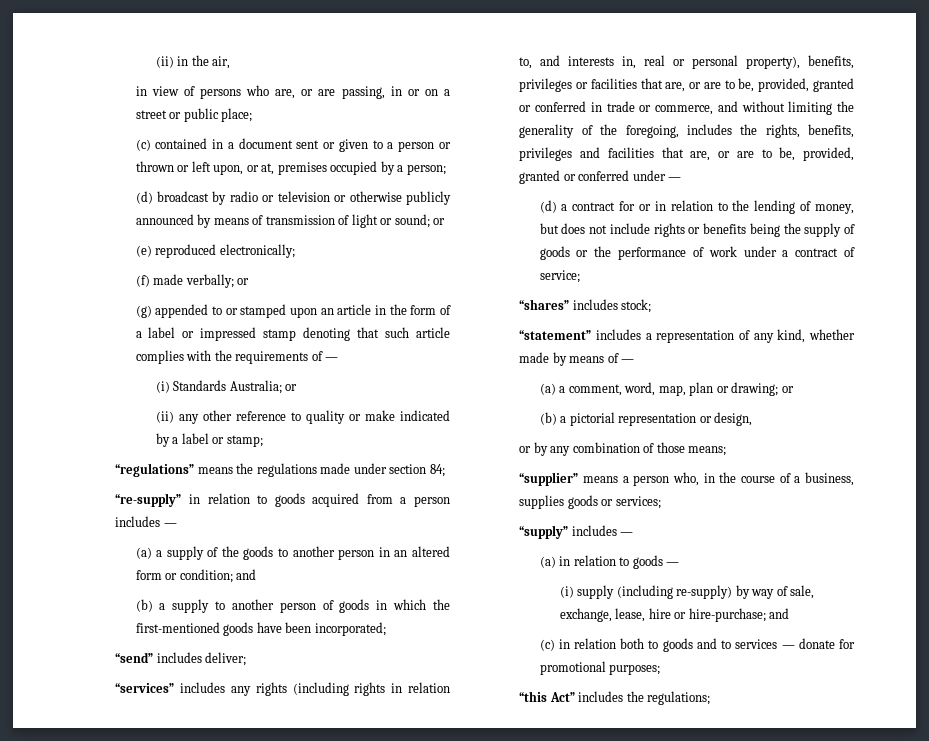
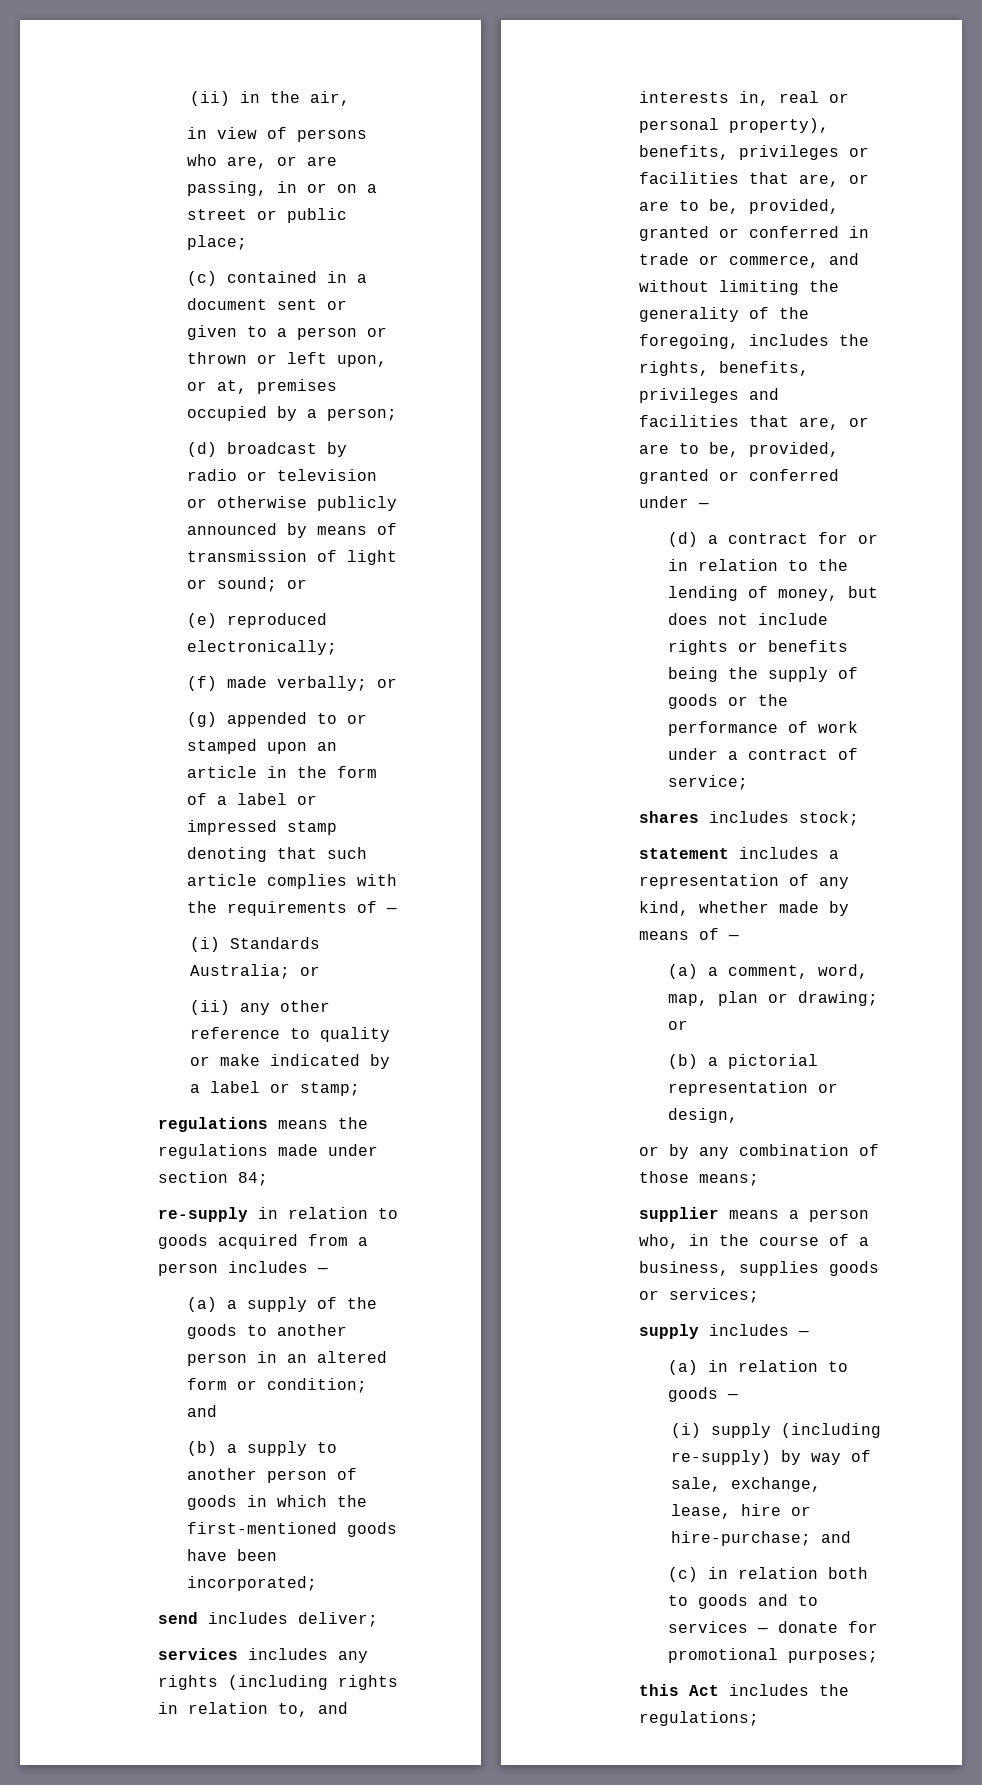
[115,463,195,477] “regulations” -> [157,1117,268,1132] regulations
[115,493,182,507] “re-supply” -> [157,1207,248,1222] re-supply
[115,652,154,663] “send” -> [157,1612,198,1624] send
[115,683,175,693] “services” -> [157,1648,238,1660] services
[519,299,570,310] “shares” -> [638,811,699,823] shares
[519,330,592,340] “statement” -> [638,848,729,859] statement
[519,472,579,486] “supplier” -> [638,1207,719,1222] supplier
[519,525,569,539] “supply” -> [638,1324,699,1339] supply
[519,691,575,702] “this Act” -> [638,1684,719,1696] this Act

